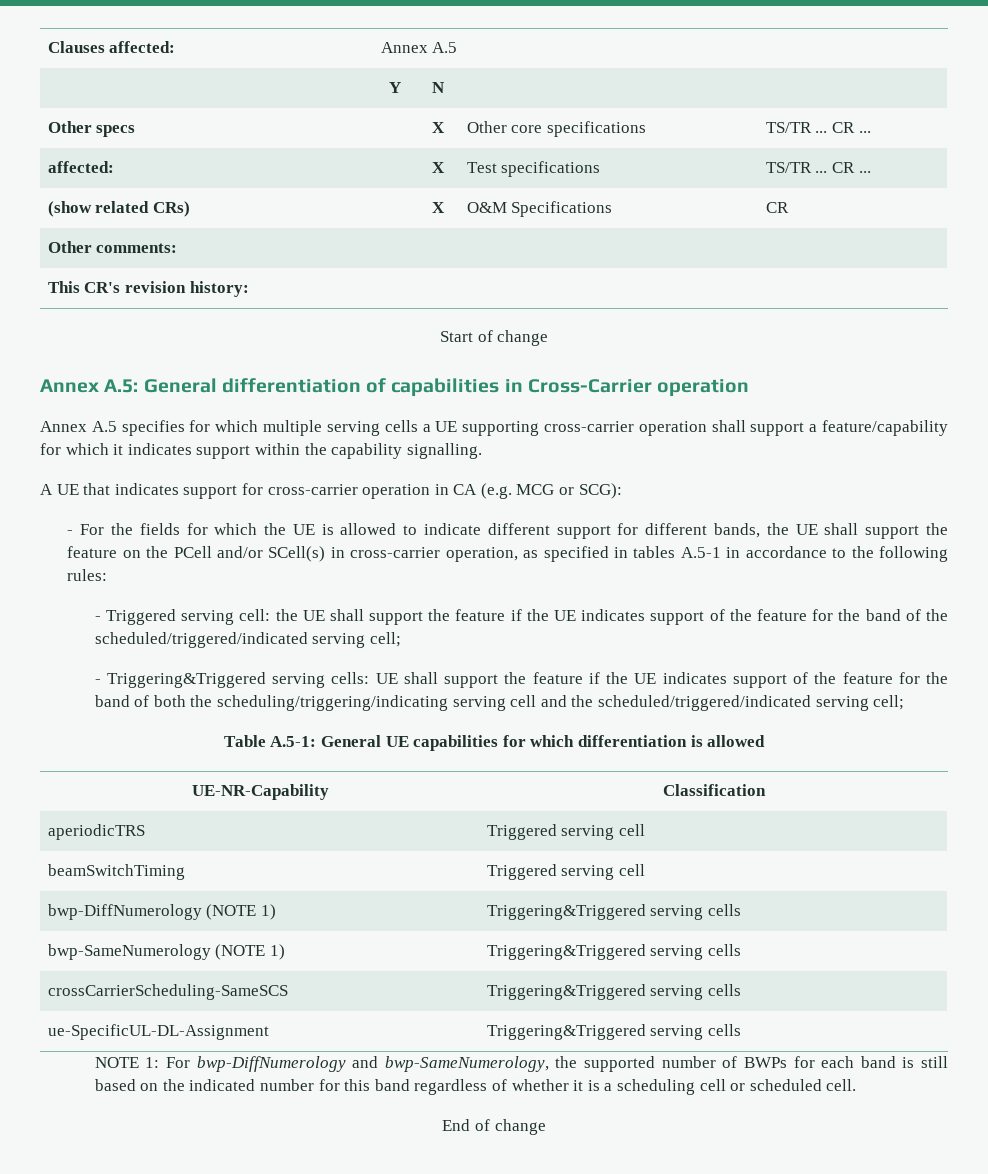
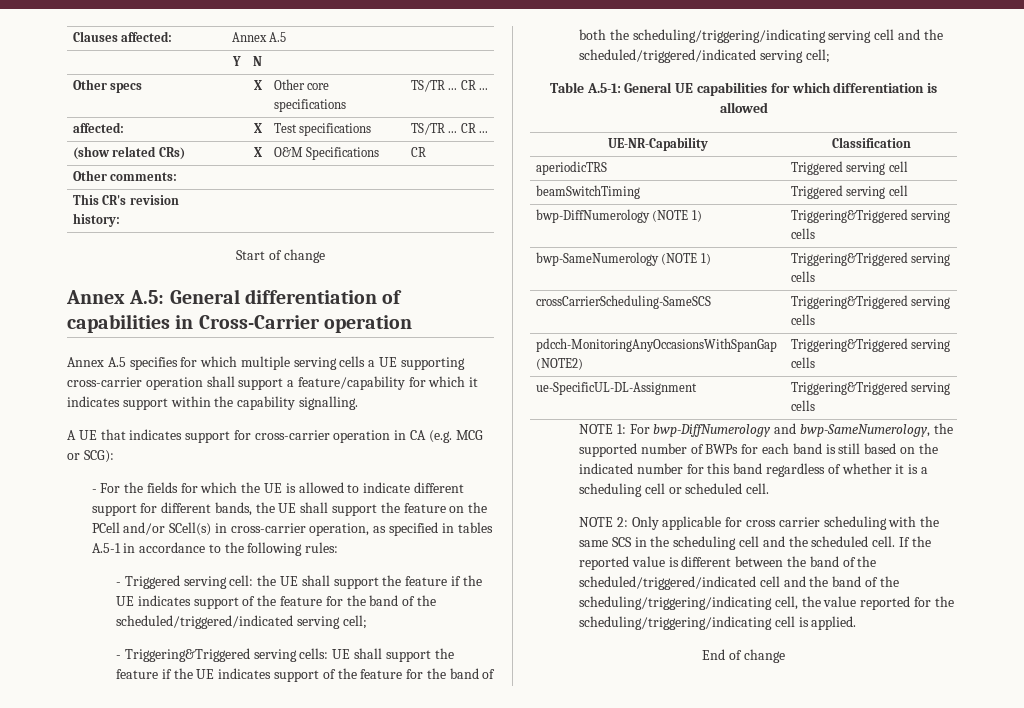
(741, 990) none -> [535,338,777,352] [535,358,583,370] [790,338,951,352] [790,357,815,368] // pdcch-MonitoringAnyOccasionsWithSpanGap (NOTE2) | Triggering&Triggered serving cells
(857, 1085) none -> [579,516,940,530] [579,536,931,550] [579,556,877,570] [579,576,899,590] [579,596,954,610] [579,616,857,630] // NOTE 2: Only applicable for cross carrier scheduling with the same SCS in the scheduling cell and the scheduled cell. If the reported value is different between the band of the scheduled/triggered/indicated cell and the band of the scheduling/triggering/indicating cell, the value reported for the scheduling/triggering/indicating cell is applied.

